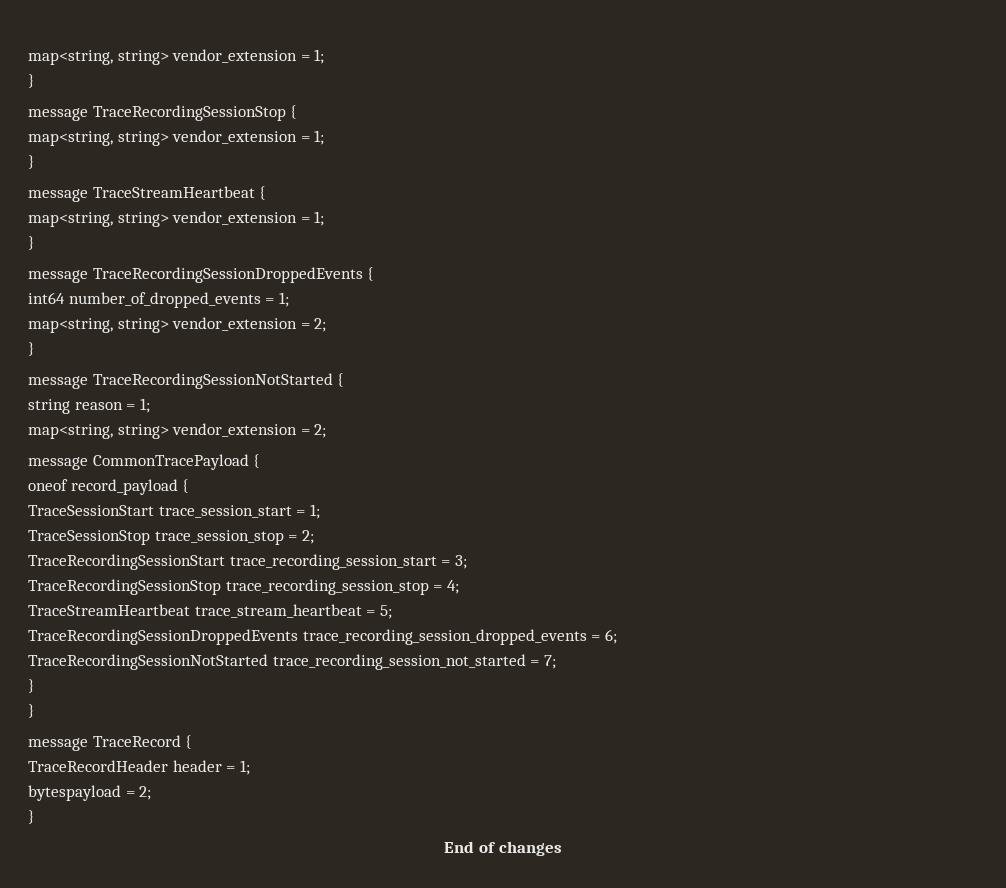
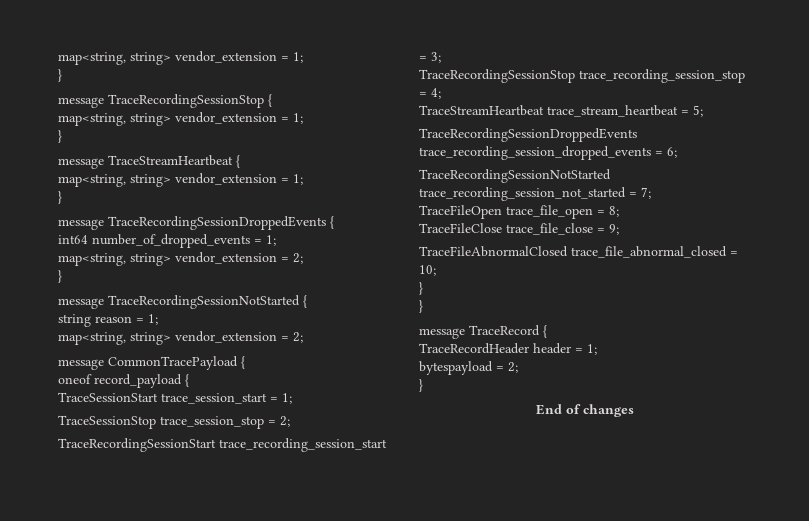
(556, 662) none -> [419,205,619,219] [419,223,619,235] [419,246,738,258] [419,265,436,276] // TraceFileOpen trace_file_open = 8; // TraceFileClose trace_file_close = 9; // TraceFileAbnormalClosed trace_file_abnormal_closed = 10;

